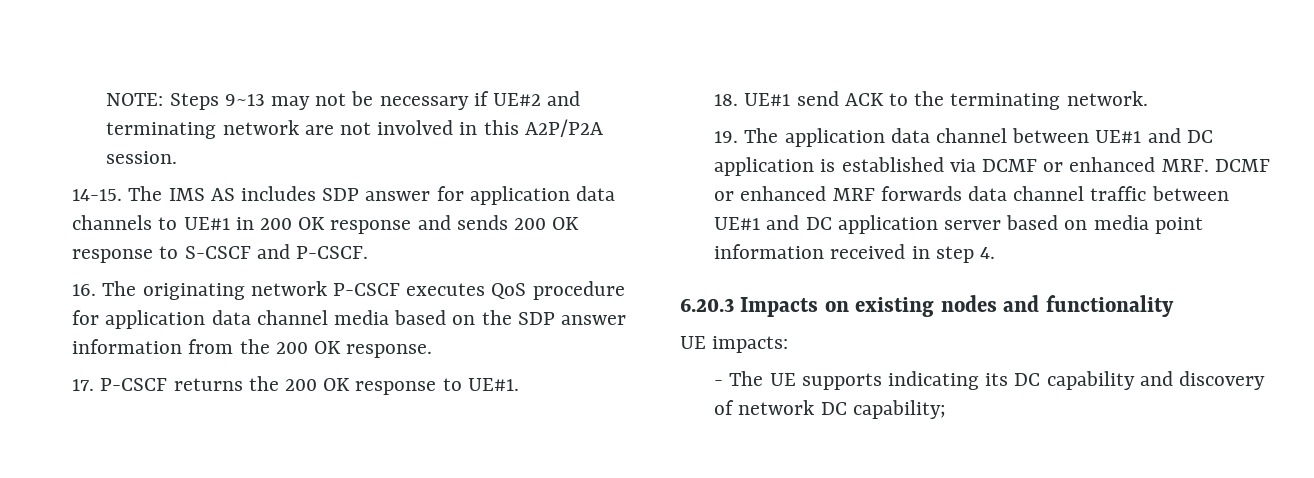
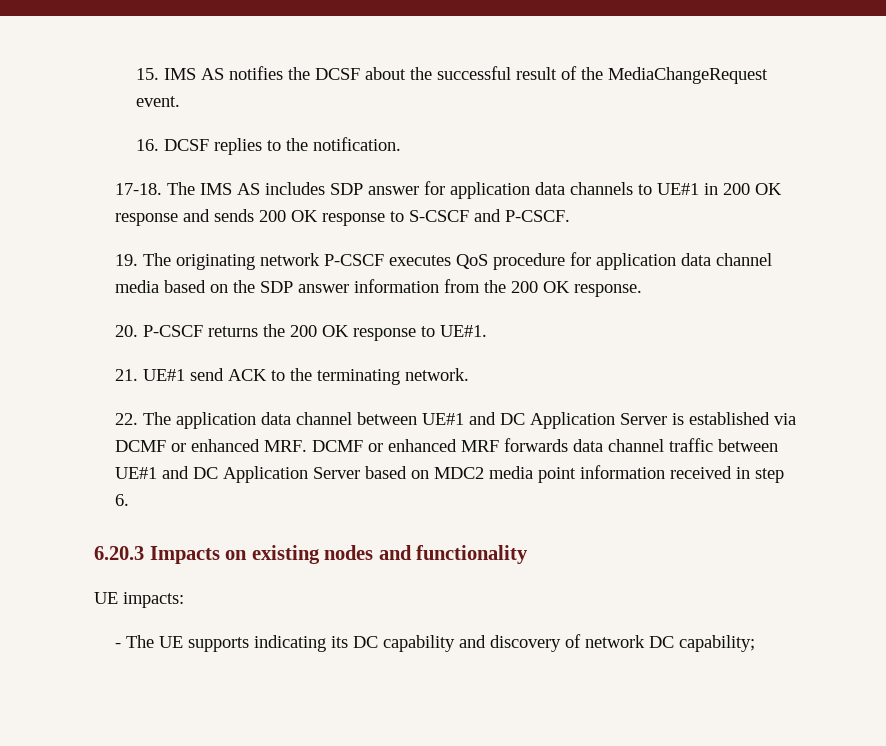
[106,91,581,110] [106,119,603,139] [106,151,178,164] [72,189,123,201] NOTE: Steps 9~13 may not be necessary if UE#2 and terminating network are not involved in this A2P/P2A session. // 14-15. -> [136,66,769,84] [136,96,181,107] [136,137,402,155] [115,183,163,195] 15. IMS AS notifies the DCSF about the successful result of the MediaChangeRequest event. // 16. DCSF replies to the notification. // 17-18.
[72,284,97,296] 16. -> [115,254,139,266] 19.
[72,379,95,391] 17. -> [115,325,139,337] 20.
[714,94,739,106] 18. -> [115,369,139,381] 21.
[714,131,739,143] 19. -> [115,413,139,425] 22.
[714,157,815,176] application -> [530,412,668,429] Application Server
[837,215,1088,234] application server based on -> [223,466,485,483] Application Server based on MDC2
[980,247,996,259] 4. -> [115,494,130,506] 6.

